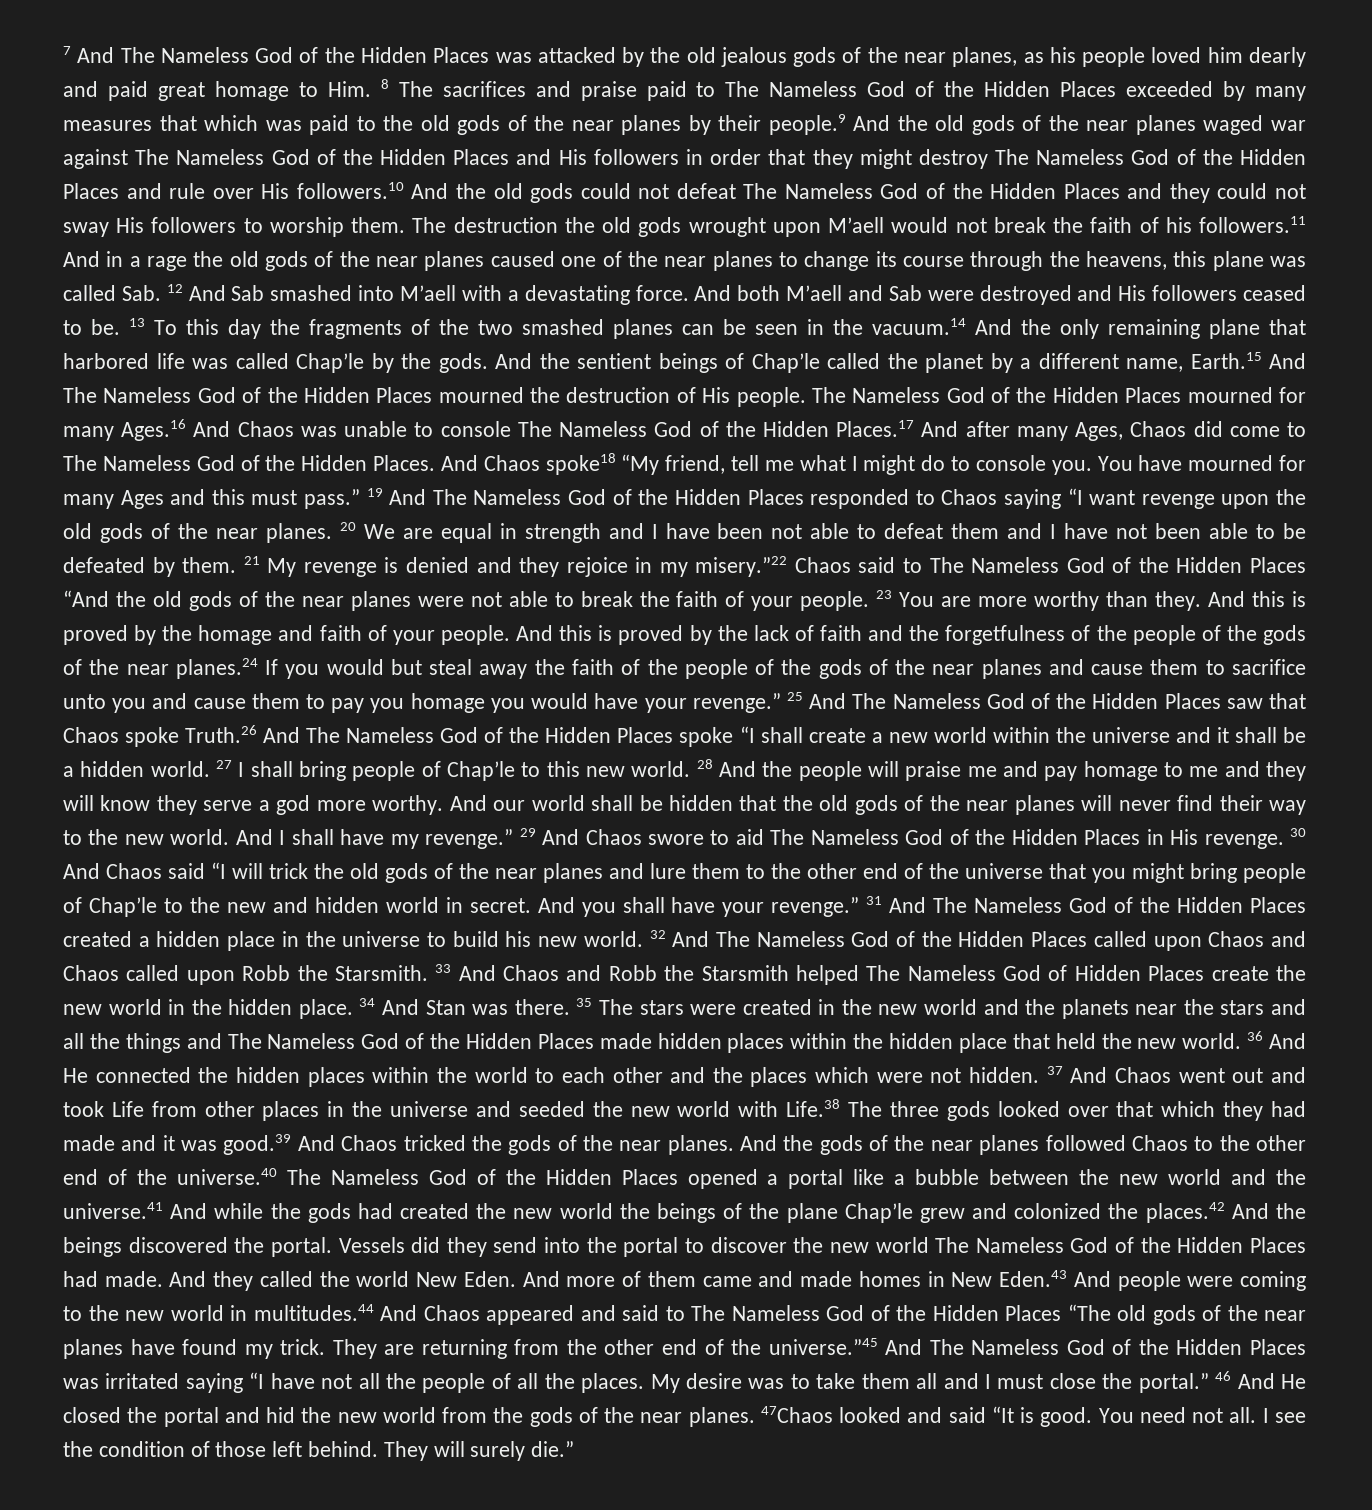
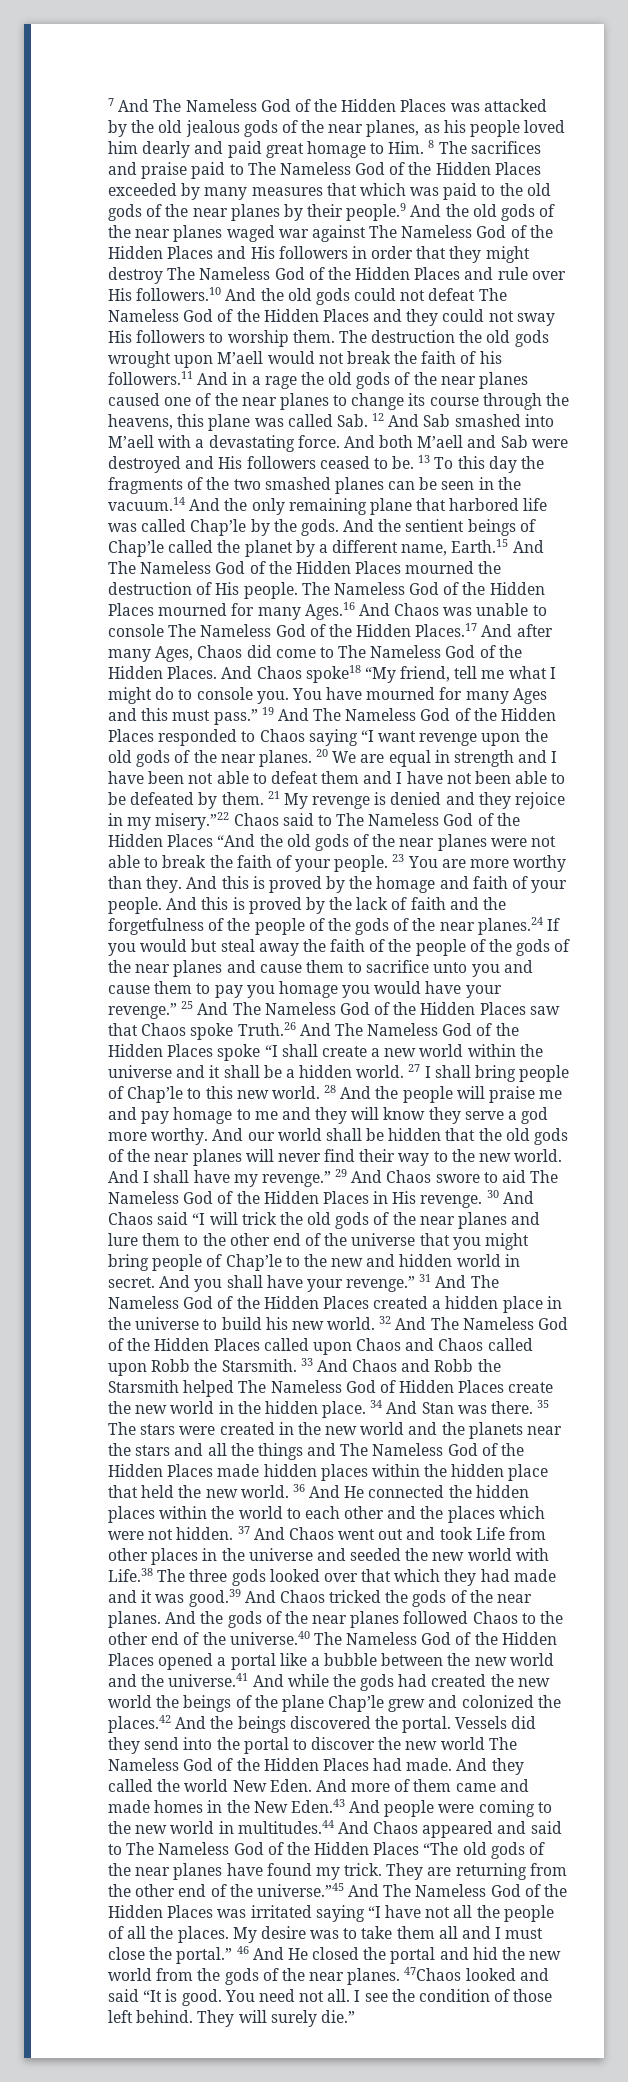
(945, 1279) none -> [226,1800,250,1813] the

